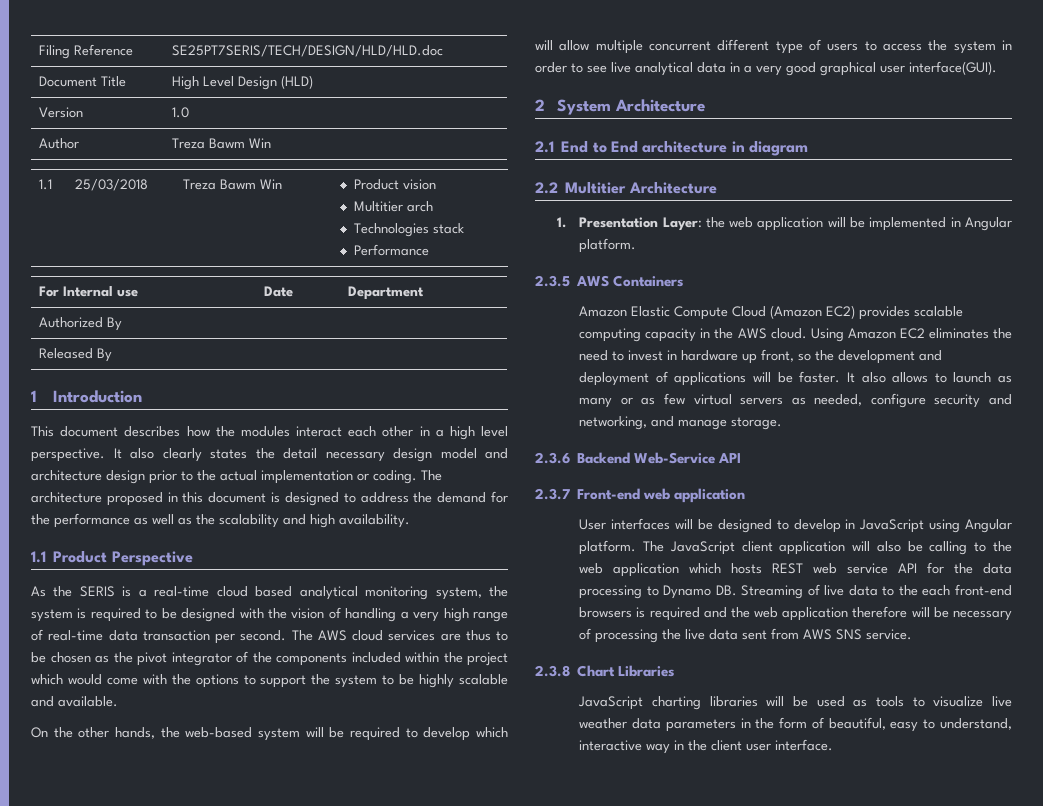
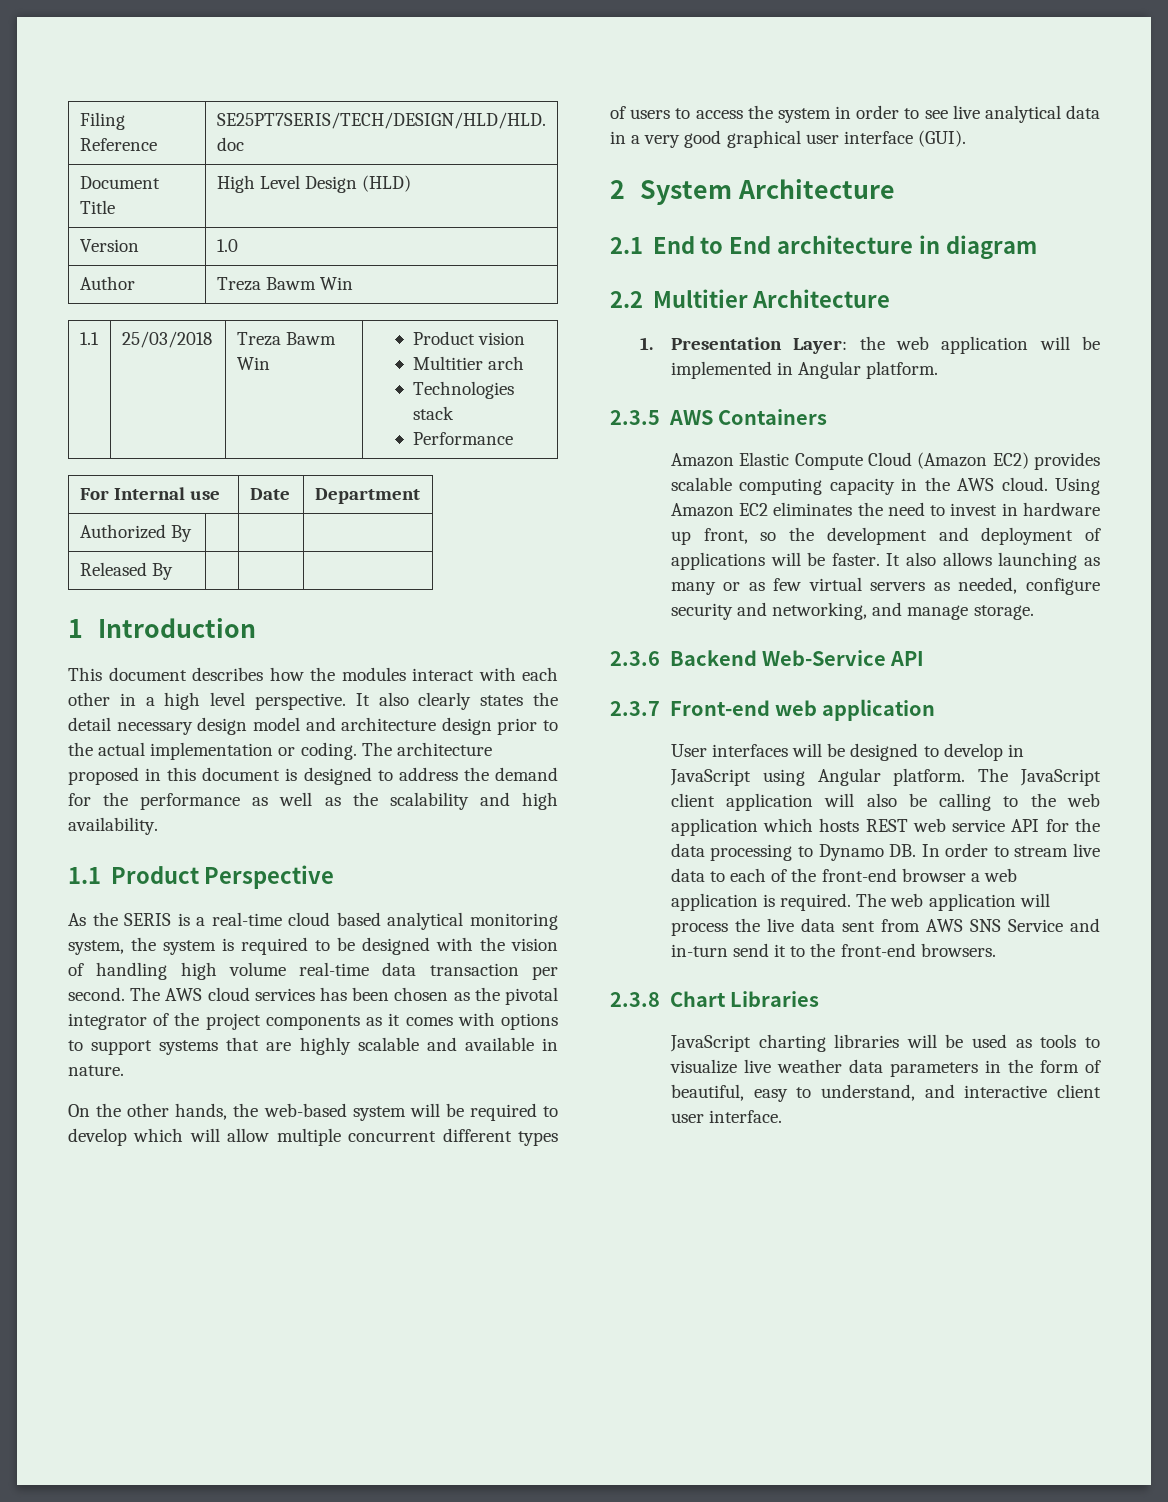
(342, 431) none -> [478,667,516,681] with
[400,608,509,622] [31,629,43,641] a very high range of -> [180,962,286,980] high volume
[440,630,508,641] [31,652,46,663] are thus to be -> [320,987,390,1001] has been
[137,652,167,666] pivot -> [504,987,558,1005] pivotal
[276,652,508,666] [31,674,508,688] [31,696,118,707] components included within the project which would come with the options to support the system to be highly scalable and available. -> [205,1012,558,1030] [68,1037,558,1055] [68,1065,124,1076] project components as it comes with options to support systems that are highly scalable and available in nature.
[775,41,803,54] type -> [518,1131,559,1146] types
[909,61,997,75] interface(GUI). -> [843,130,966,147] interface (GUI).
[934,372,992,383] to launch -> [998,552,1078,570] launching
[741,584,1013,599] [579,606,1012,621] [579,628,659,643] Streaming of live data to the each front-end browsers is required and the web application therefore will be necessary of processing -> [921,843,1100,857] [670,868,1017,882] [670,893,1050,911] [670,922,728,936] In order to stream live data to each of the front-end browser a web application is required. The web application will process
[866,629,913,640] service. -> [1007,918,1100,932] [670,943,996,957] Service and in-turn send it to the front-end browsers.
[579,740,708,754] interactive way in the -> [924,1084,1048,1098] and interactive

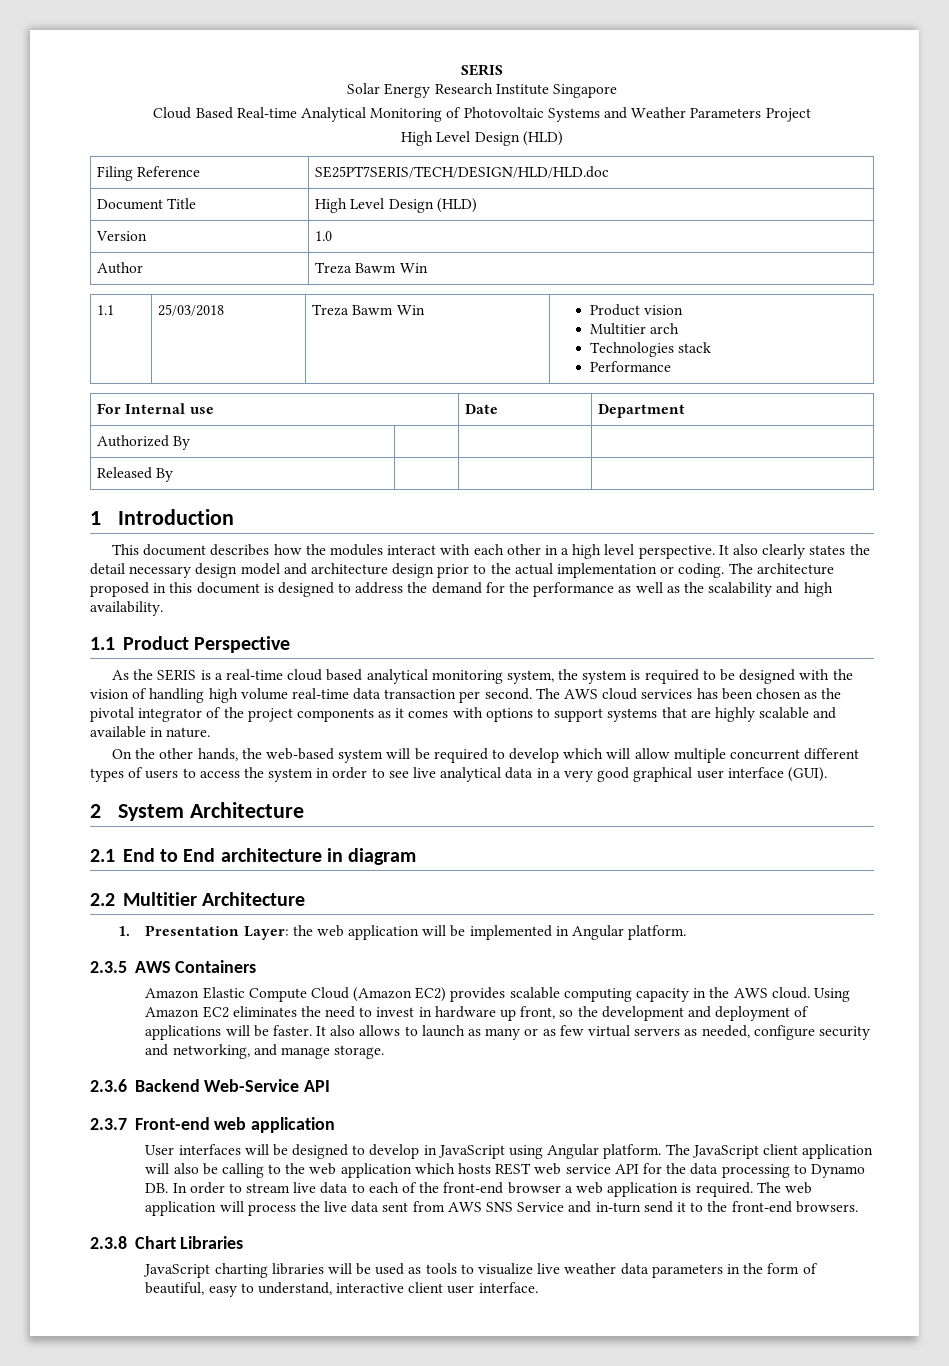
(79, 121) none -> [461,64,503,76] [347,83,617,98] [153,107,811,122] [401,131,563,146] SERIS // Solar Energy Research Institute Singapore // Cloud Based Real-time Analytical Monitoring of Photovoltaic Systems and Weather Parameters Project // High Level Design (HLD) //
[998,552,1078,570] launching -> [404,1025,465,1037] to launch
[924,1084,955,1098] and -> (332, 1288) none

